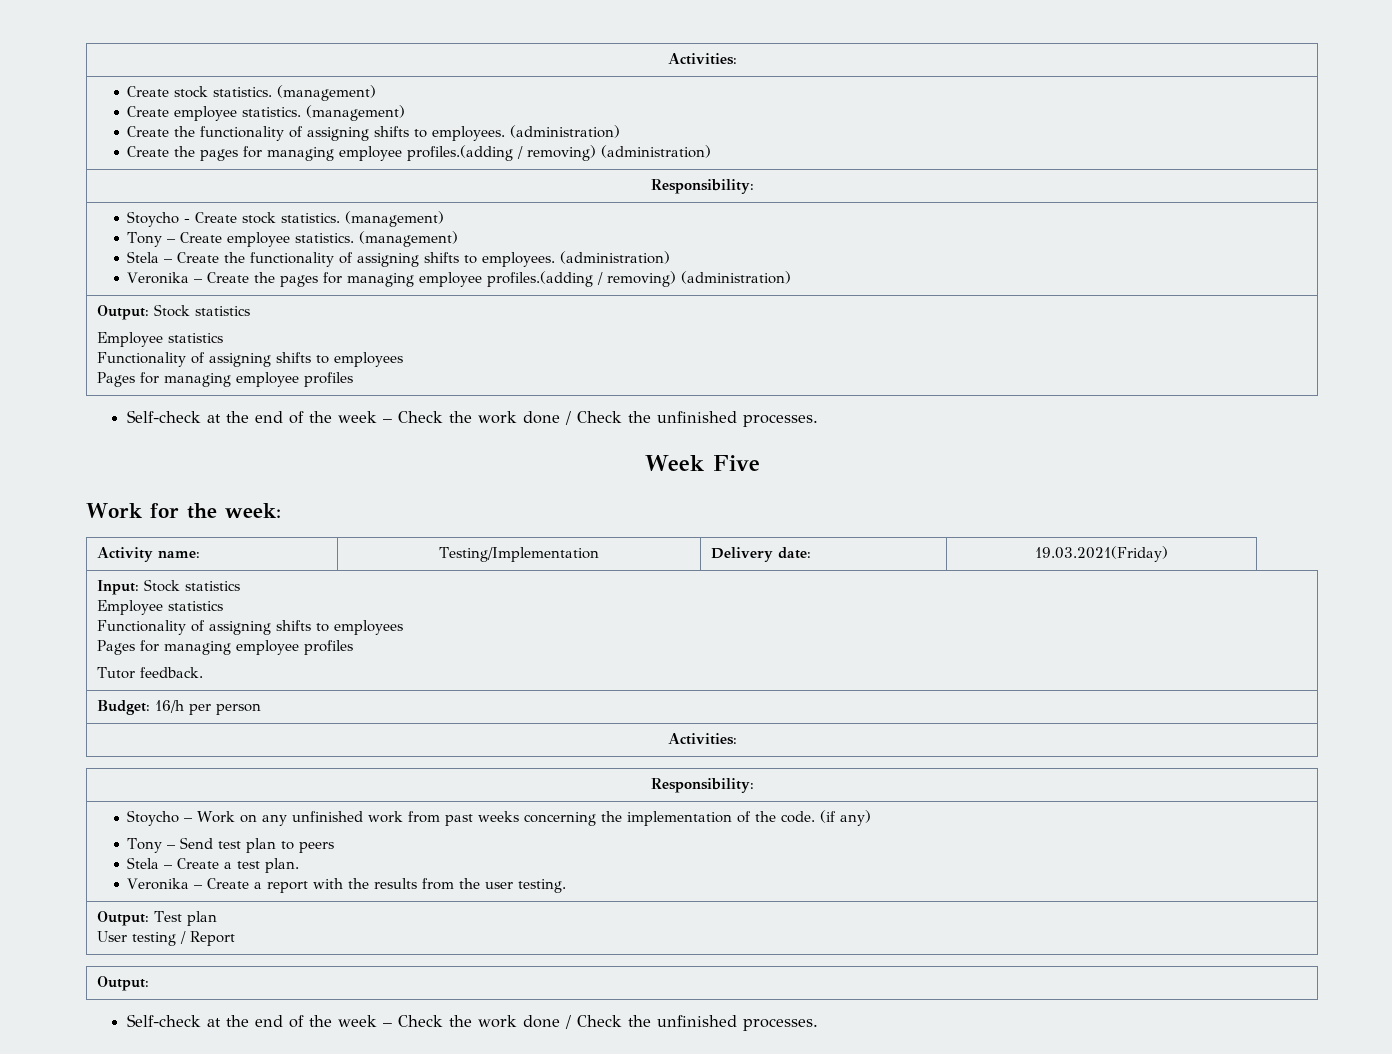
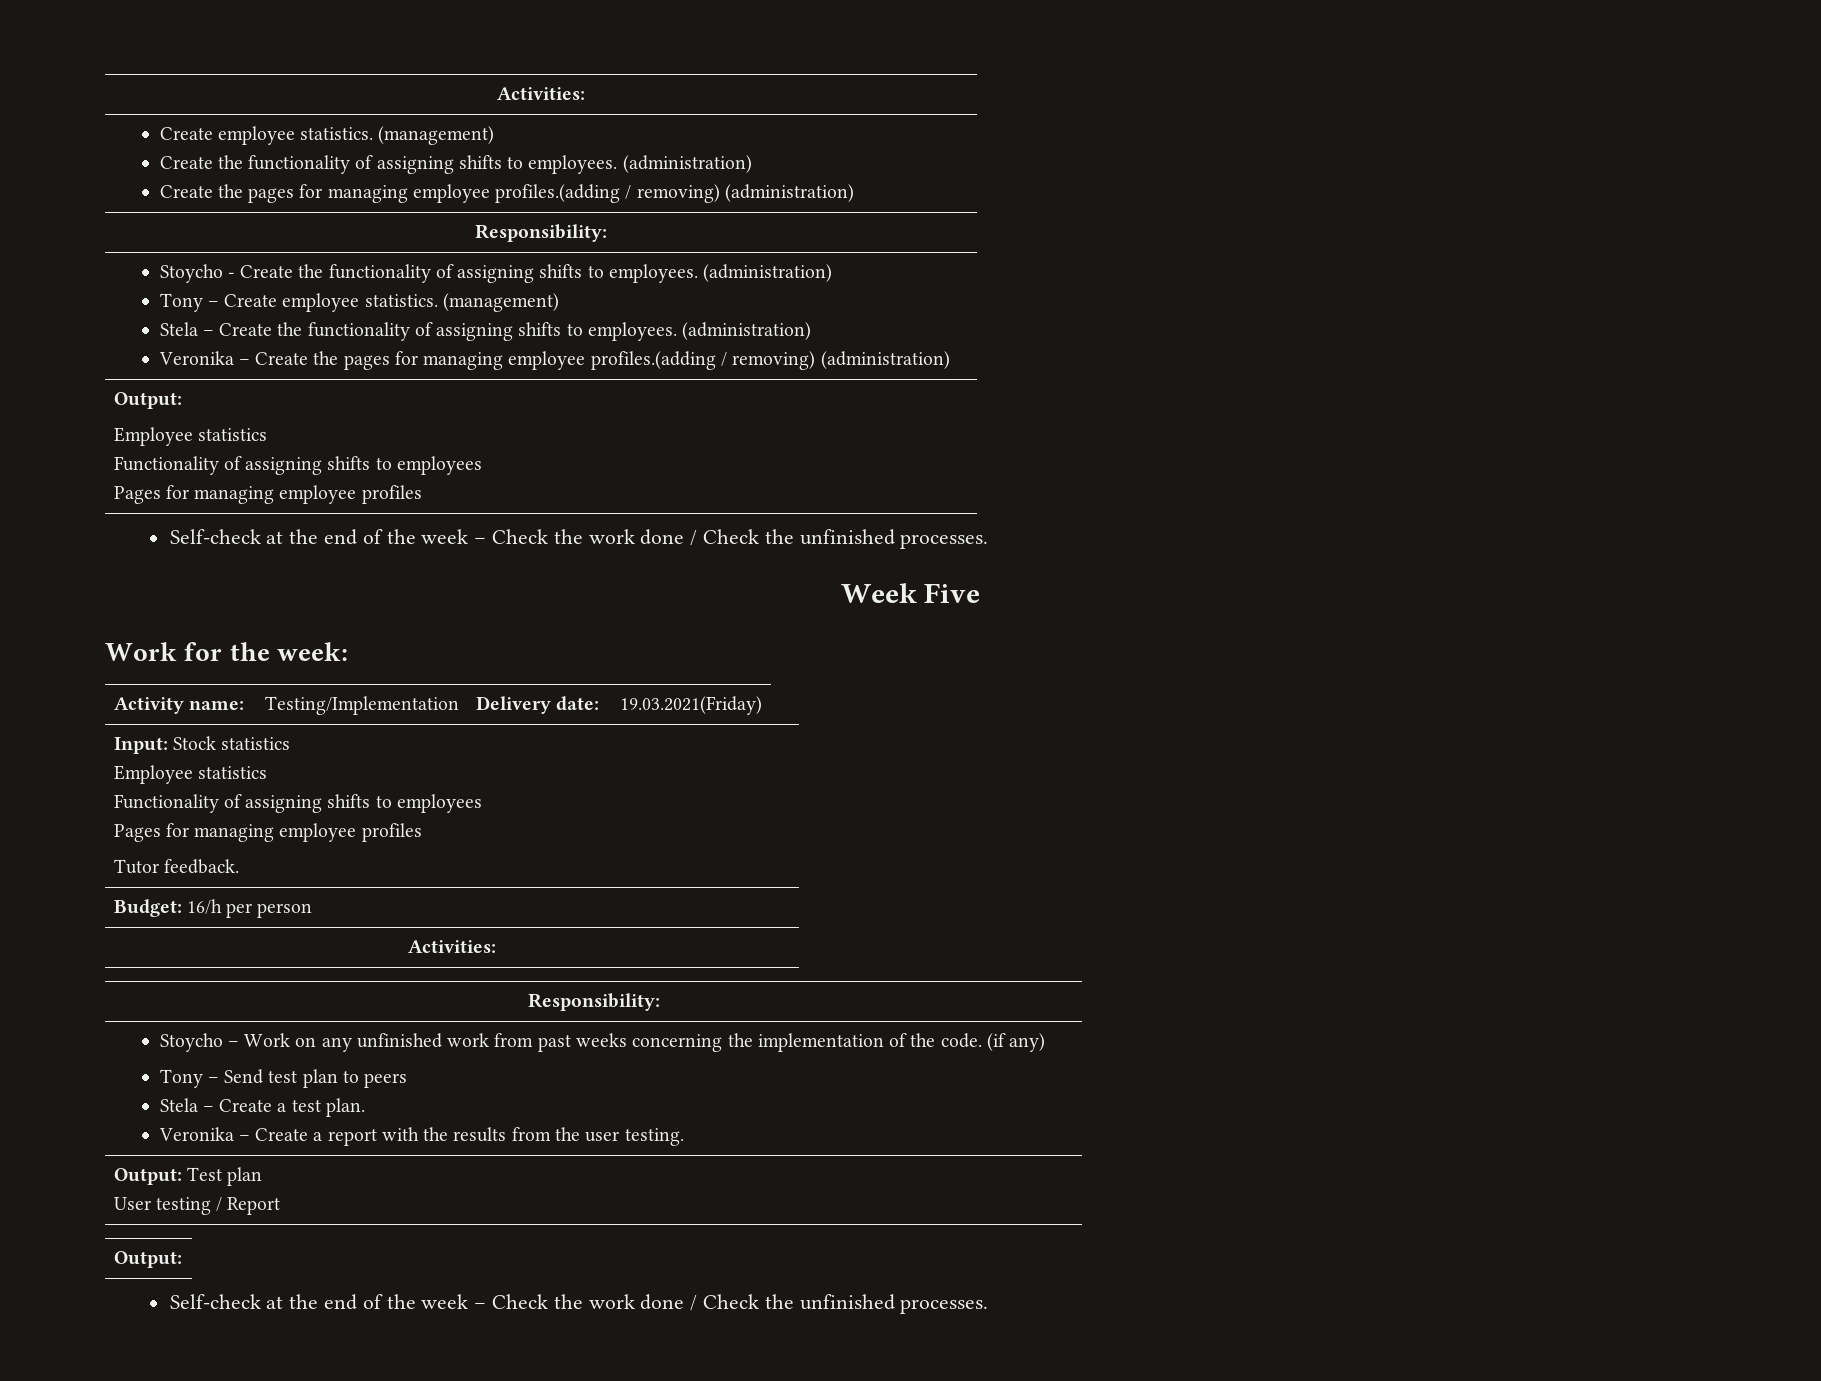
[174,85,377,101] [127,106,170,117] stock statistics. (management) // Create -> (213, 133) none
[242,211,445,227] stock statistics. (management) -> [298,264,833,283] the functionality of assigning shifts to employees. (administration)
[154,304,251,317] Stock statistics -> (182, 400) none

